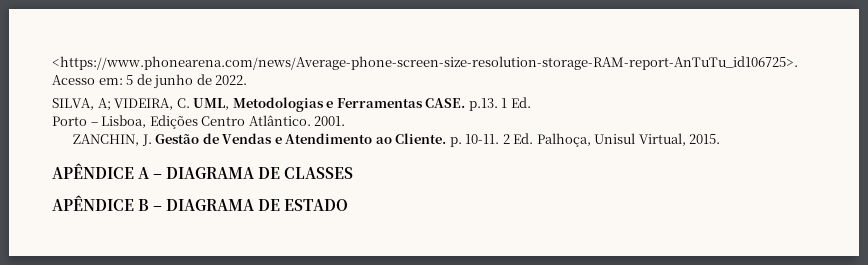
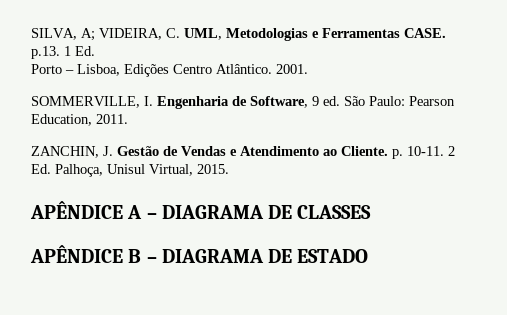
[52,56,798,70] [52,74,248,89] <https://www.phonearena.com/news/Average-phone-screen-size-resolution-storage-RAM-report-AnTuTu_id106725>. Acesso em: 5 de junho de 2022. // -> (31, 34) none
(346, 121) none -> [31,96,455,109] [31,114,128,126] // SOMMERVILLE, I. Engenharia de Software, 9 ed. São Paulo: Pearson Education, 2011.

